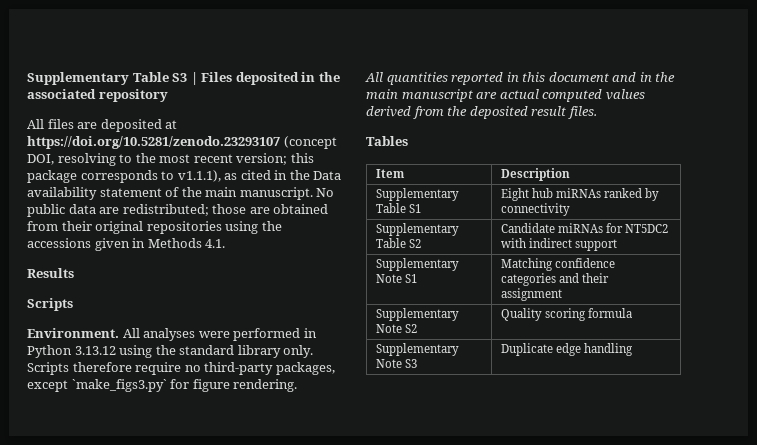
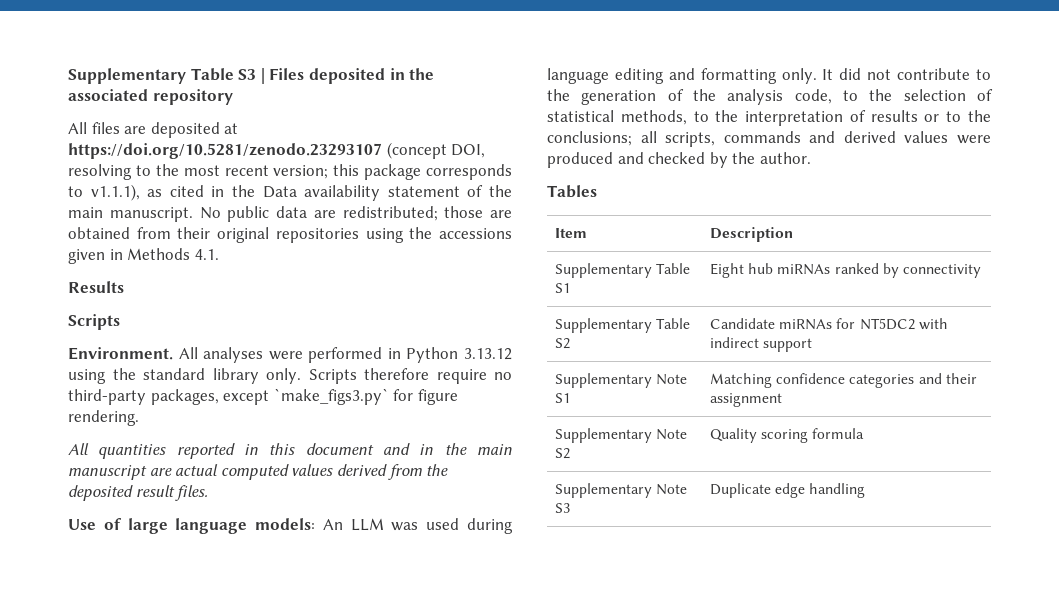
(597, 112) none -> [68,518,513,534] [547,68,992,84] [547,89,993,105] [547,110,991,126] [547,131,991,147] [547,152,811,168] // Use of large language models: An LLM was used during language editing and formatting only. It did not contribute to the generation of the analysis code, to the selection of statistical methods, to the interpretation of results or to the conclusions; all scripts, commands and derived values were produced and checked by the author.

